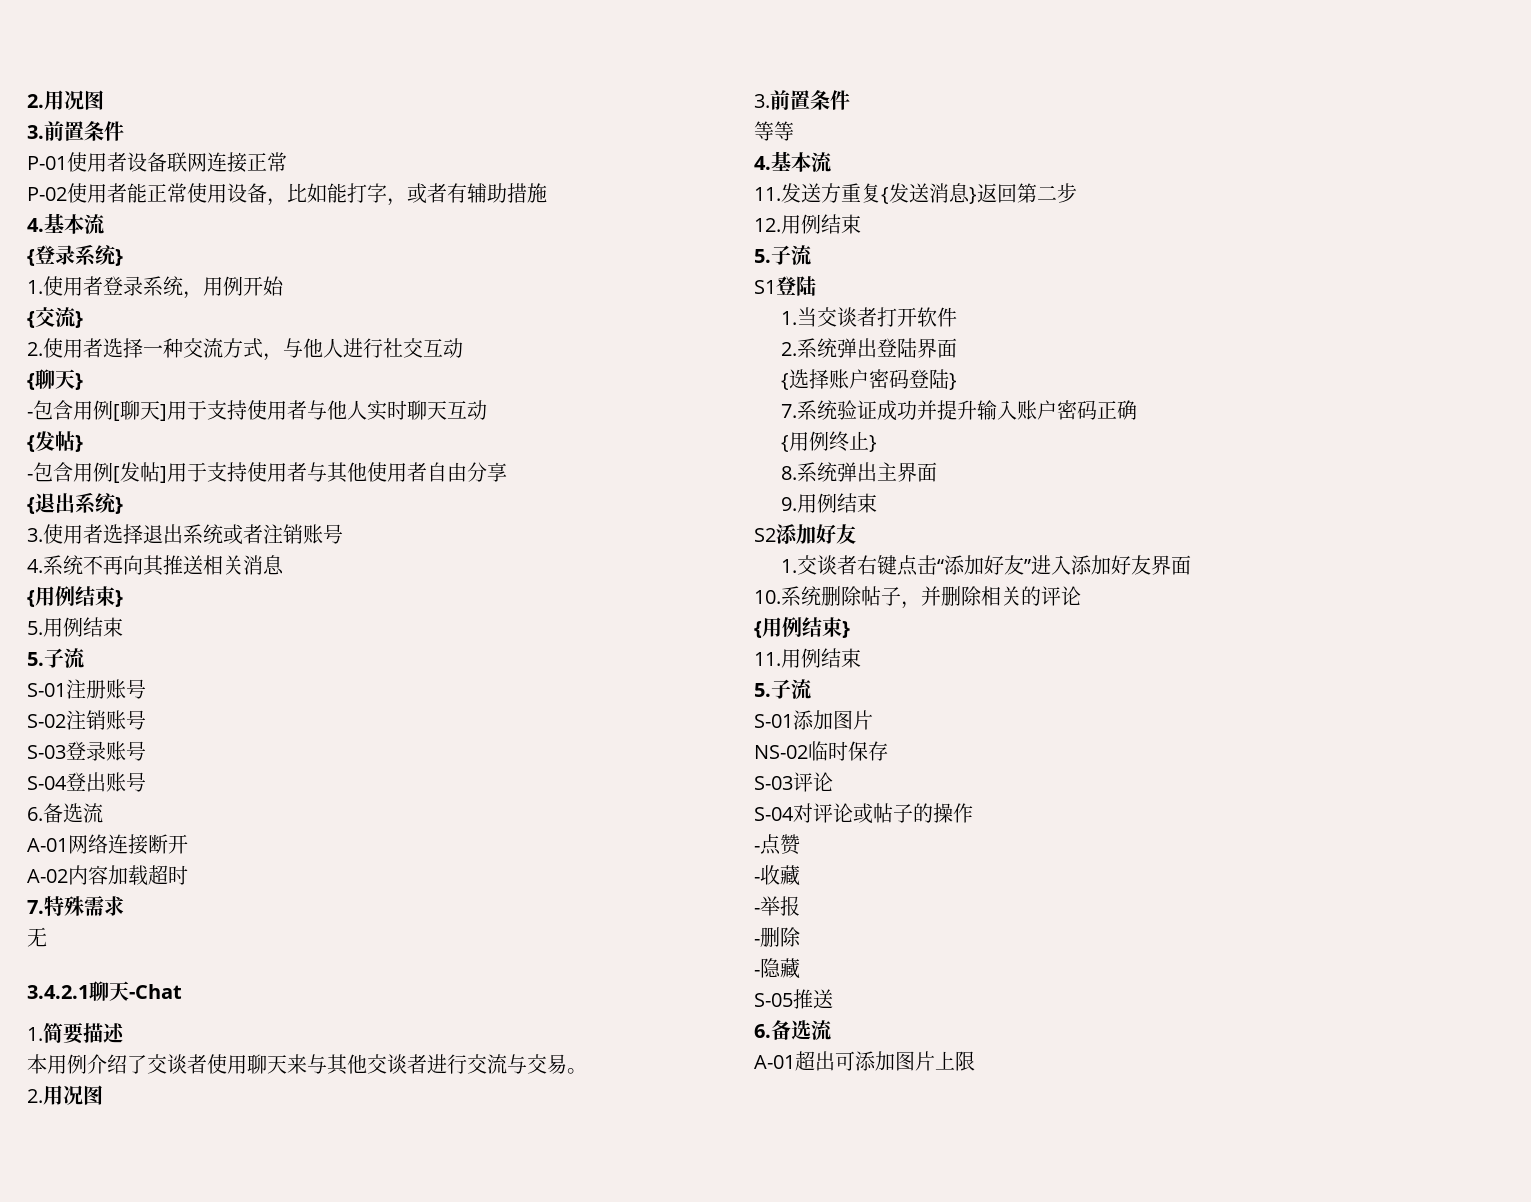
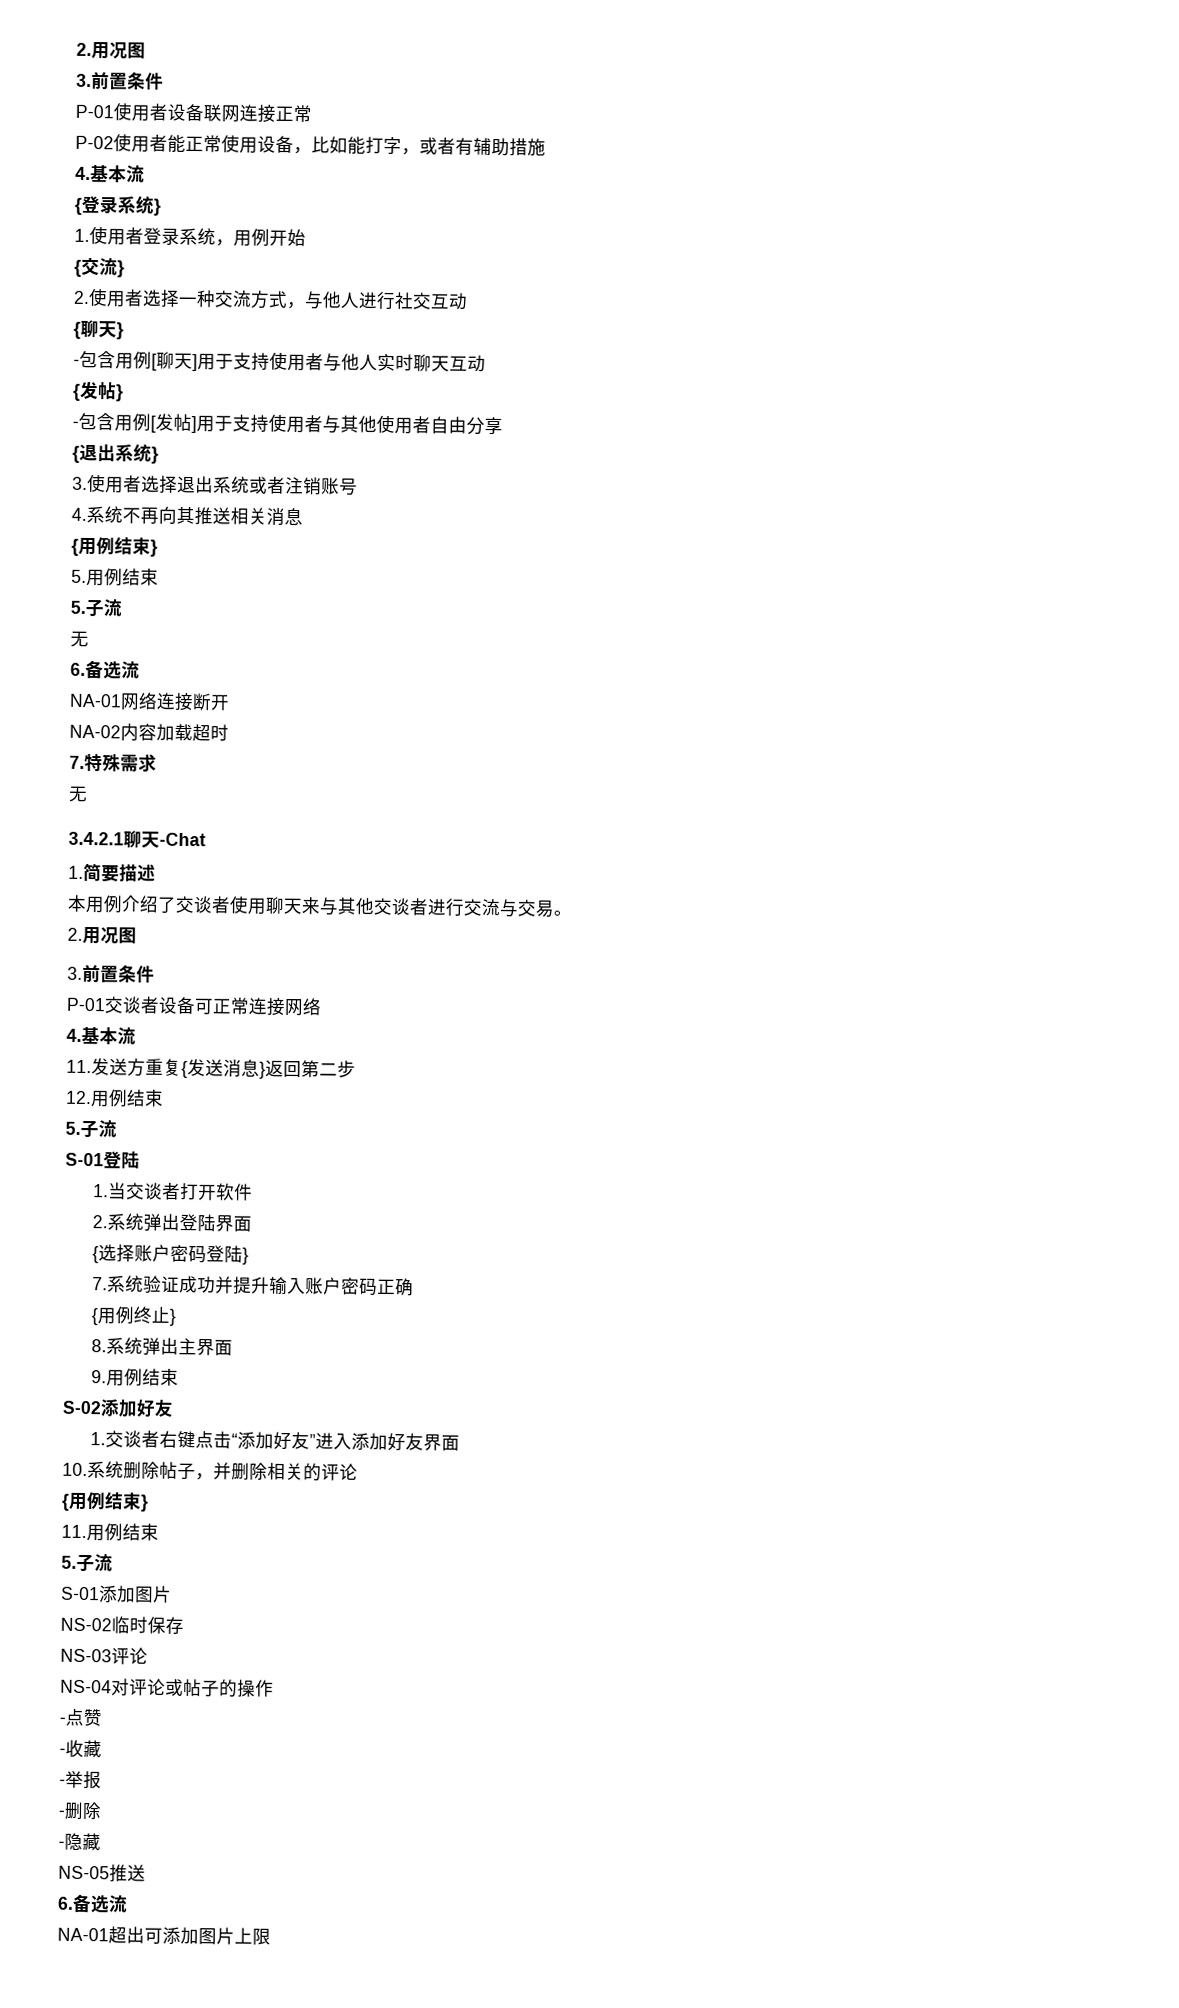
[27,679,146,699] [27,710,146,730] [27,741,146,761] [27,772,146,792] [27,803,103,823] [27,838,68,852] S-01注册账号 // S-02注销账号 // S-03登录账号 // S-04登出账号 // 6.备选流 // A-01 -> [70,630,89,647] [70,659,140,680] [69,693,122,708] 无 // 6.备选流 // NA-01
[27,869,68,883] A-02 -> [69,724,121,739] NA-02
[754,121,794,141] 等等 -> [66,996,322,1017] P-01交谈者设备可正常连接网络
[754,280,776,294] S1 -> [65,1152,104,1167] S-01
[754,528,776,542] S2 -> [62,1400,102,1415] S-02
[754,772,833,792] [754,807,794,821] S-03评论 // S-04 -> [60,1647,148,1665] [60,1679,112,1694] NS-03评论 // NS-04
[754,993,793,1007] S-05 -> [58,1865,110,1880] NS-05
[754,1055,795,1069] A-01 -> [57,1927,109,1942] NA-01

